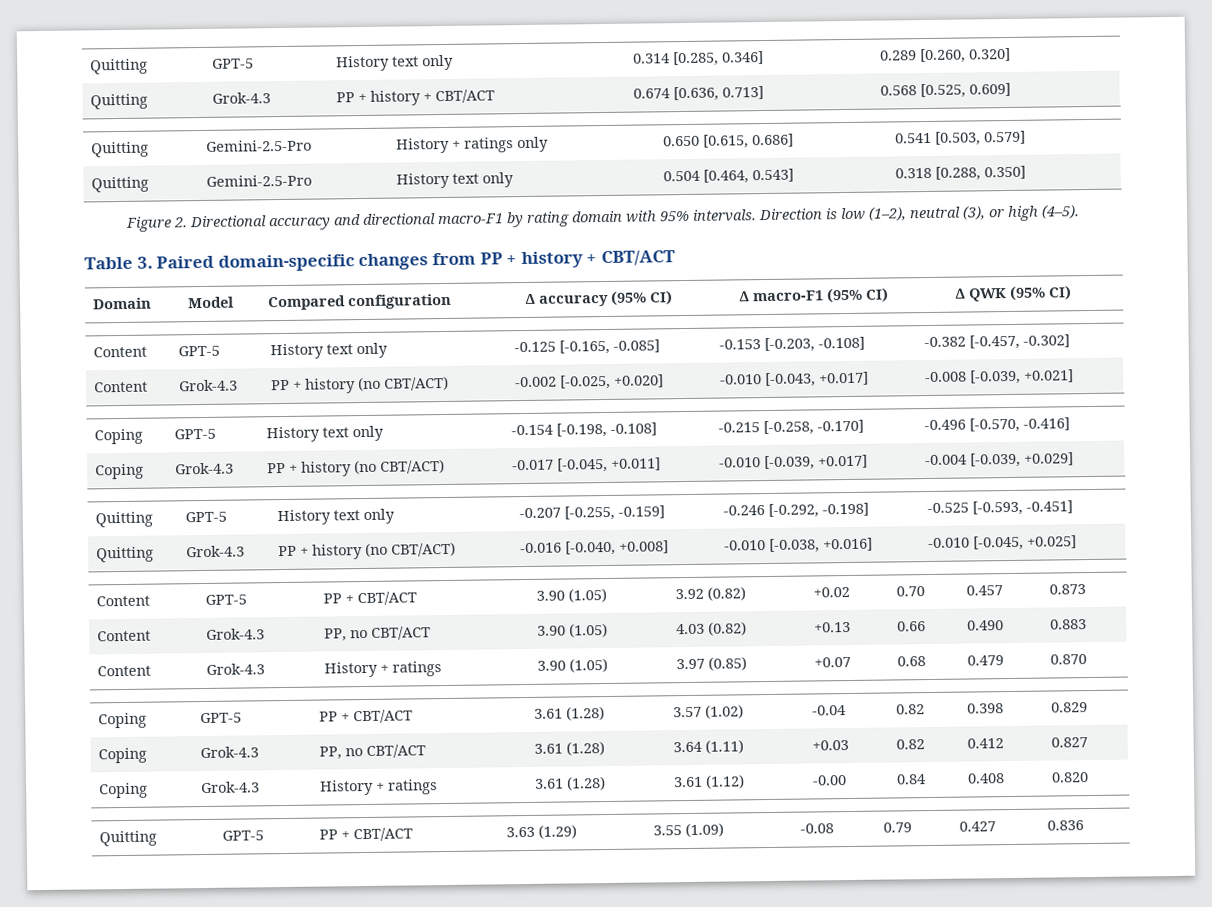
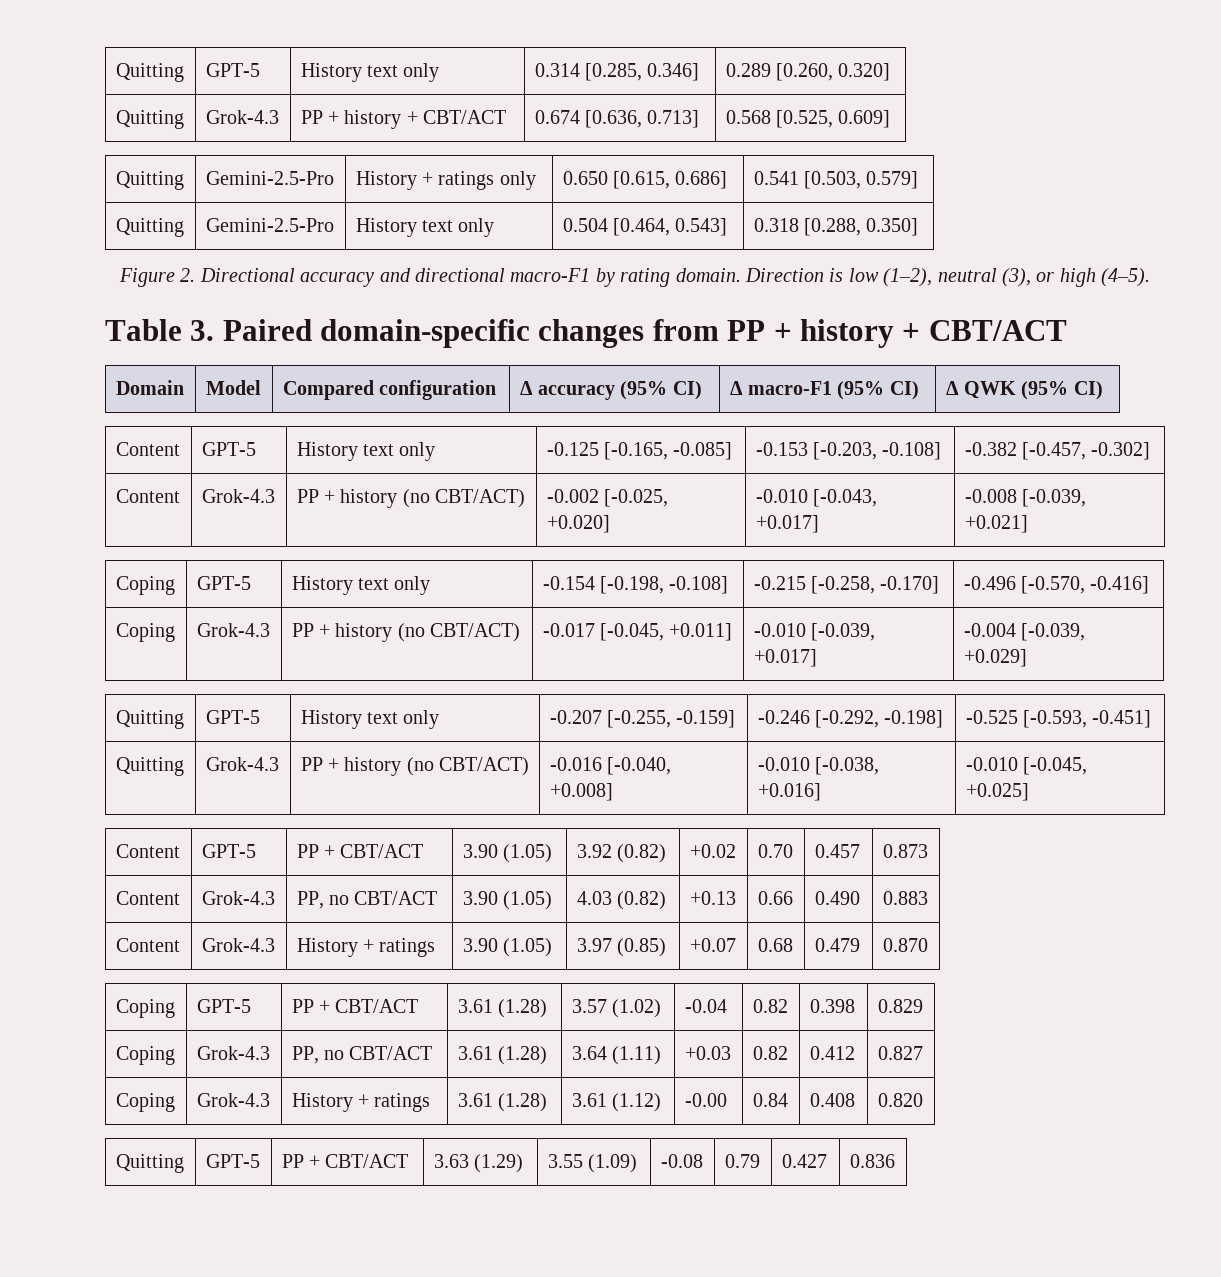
[571,209,757,223] domain with 95% intervals. -> [675,268,741,282] domain.

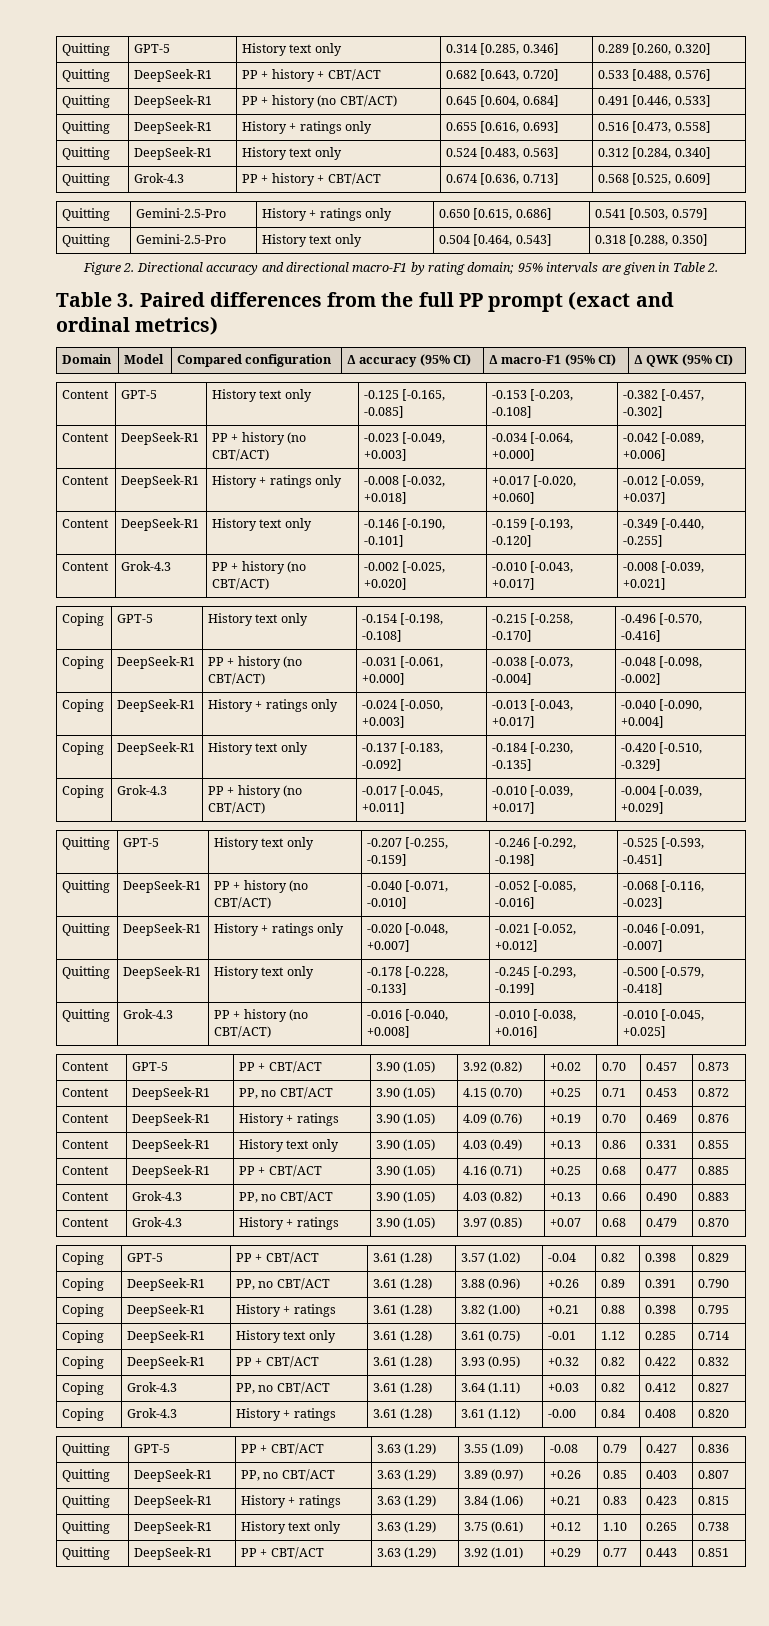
(891, 72) none -> [62,69,111,82] [134,69,213,82] [242,69,381,82] [446,69,559,81] [598,69,711,81] [62,95,111,108] [134,95,213,108] [242,95,397,108] [446,95,559,107] [598,95,711,107] [62,121,111,134] [134,121,213,134] [242,121,373,134] [446,121,559,133] [598,121,711,133] [62,147,111,160] [134,147,213,160] [242,147,342,160] [446,147,559,159] [598,147,711,159] // Quitting | DeepSeek-R1 | PP + history + CBT/ACT | 0.682 [0.643, 0.720] | 0.533 [0.488, 0.576] // Quitting | DeepSeek-R1 | PP + history (no CBT/ACT) | 0.645 [0.604, 0.684] | 0.491 [0.446, 0.533] // Quitting | DeepSeek-R1 | History + ratings only | 0.655 [0.616, 0.693] | 0.516 [0.473, 0.558] // Quitting | DeepSeek-R1 | History text only | 0.524 [0.483, 0.563] | 0.312 [0.284, 0.340]
[675,268,1151,287] [105,319,1067,348] domain. Direction is low (1–2), neutral (3), or high (4–5). // Table 3. Paired domain-specific changes from PP + history + CBT/ACT -> [467,262,718,275] [56,291,674,312] [56,316,219,335] domain; 95% intervals are given in Table 2. // Table 3. Paired differences from the full PP prompt (exact and ordinal metrics)
(1151, 451) none -> [62,433,110,442] [121,432,200,445] [212,432,307,445] [212,449,270,461] [364,432,446,444] [364,449,408,461] [492,432,574,444] [492,449,536,461] [623,432,705,444] [623,449,667,461] [62,476,110,485] [121,475,200,488] [212,475,343,488] [364,475,446,487] [364,492,408,504] [492,475,577,487] [492,492,536,504] [623,475,705,487] [623,492,667,504] [62,519,110,528] [121,518,200,531] [212,518,312,531] [364,518,446,530] [364,535,405,547] [492,518,574,530] [492,535,533,547] [623,518,705,530] [623,535,664,547] // Content | DeepSeek-R1 | PP + history (no CBT/ACT) | -0.023 [-0.049, +0.003] | -0.034 [-0.064, +0.000] | -0.042 [-0.089, +0.006] // Content | DeepSeek-R1 | History + ratings only | -0.008 [-0.032, +0.018] | +0.017 [-0.020, +0.060] | -0.012 [-0.059, +0.037] // Content | DeepSeek-R1 | History text only | -0.146 [-0.190, -0.101] | -0.159 [-0.193, -0.120] | -0.349 [-0.440, -0.255]
(1150, 585) none -> [62,656,105,669] [117,656,196,669] [208,656,303,669] [208,673,266,685] [362,656,444,668] [362,673,406,685] [492,656,574,668] [492,673,533,685] [621,656,703,668] [621,673,662,685] [62,699,105,712] [117,699,196,712] [208,699,339,712] [362,699,444,711] [362,716,406,728] [492,699,574,711] [492,716,536,728] [621,699,703,711] [621,716,665,728] [62,742,105,755] [117,742,196,755] [208,742,308,755] [362,742,444,754] [362,759,403,771] [492,742,574,754] [492,759,533,771] [621,742,703,754] [621,759,662,771] // Coping | DeepSeek-R1 | PP + history (no CBT/ACT) | -0.031 [-0.061, +0.000] | -0.038 [-0.073, -0.004] | -0.048 [-0.098, -0.002] // Coping | DeepSeek-R1 | History + ratings only | -0.024 [-0.050, +0.003] | -0.013 [-0.043, +0.017] | -0.040 [-0.090, +0.004] // Coping | DeepSeek-R1 | History text only | -0.137 [-0.183, -0.092] | -0.184 [-0.230, -0.135] | -0.420 [-0.510, -0.329]
(1152, 719) none -> [62,880,111,893] [123,880,202,893] [214,880,309,893] [214,897,272,909] [367,880,449,892] [367,897,408,909] [495,880,577,892] [495,897,536,909] [623,880,705,892] [623,897,664,909] [62,923,111,936] [123,923,202,936] [214,923,345,936] [367,923,449,935] [367,940,411,952] [495,923,577,935] [495,940,539,952] [623,923,705,935] [623,940,664,952] [62,966,111,979] [123,966,202,979] [214,966,314,979] [367,966,449,978] [367,983,408,995] [495,966,577,978] [495,983,536,995] [623,966,705,978] [623,983,664,995] // Quitting | DeepSeek-R1 | PP + history (no CBT/ACT) | -0.040 [-0.071, -0.010] | -0.052 [-0.085, -0.016] | -0.068 [-0.116, -0.023] // Quitting | DeepSeek-R1 | History + ratings only | -0.020 [-0.048, +0.007] | -0.021 [-0.052, +0.012] | -0.046 [-0.091, -0.007] // Quitting | DeepSeek-R1 | History text only | -0.178 [-0.228, -0.133] | -0.245 [-0.293, -0.199] | -0.500 [-0.579, -0.418]
(928, 851) none -> [62,1088,110,1097] [132,1087,211,1100] [239,1087,333,1099] [376,1087,436,1099] [463,1087,523,1099] [550,1088,582,1097] [602,1088,627,1097] [646,1088,678,1097] [698,1088,730,1097] [62,1114,110,1123] [132,1113,211,1126] [239,1113,339,1126] [376,1113,436,1125] [463,1113,523,1125] [550,1114,582,1123] [602,1114,627,1123] [646,1114,678,1123] [698,1114,730,1123] [62,1140,110,1149] [132,1139,211,1152] [239,1139,339,1152] [376,1139,436,1151] [463,1139,523,1151] [550,1140,582,1149] [602,1140,627,1149] [646,1140,678,1149] [698,1140,730,1149] [62,1166,110,1175] [132,1165,211,1178] [239,1165,322,1177] [376,1165,436,1177] [463,1165,523,1177] [550,1166,582,1175] [602,1166,627,1175] [646,1166,678,1175] [698,1166,730,1175] // Content | DeepSeek-R1 | PP, no CBT/ACT | 3.90 (1.05) | 4.15 (0.70) | +0.25 | 0.71 | 0.453 | 0.872 // Content | DeepSeek-R1 | History + ratings | 3.90 (1.05) | 4.09 (0.76) | +0.19 | 0.70 | 0.469 | 0.876 // Content | DeepSeek-R1 | History text only | 3.90 (1.05) | 4.03 (0.49) | +0.13 | 0.86 | 0.331 | 0.855 // Content | DeepSeek-R1 | PP + CBT/ACT | 3.90 (1.05) | 4.16 (0.71) | +0.25 | 0.68 | 0.477 | 0.885
(923, 1006) none -> [62,1278,105,1291] [127,1278,206,1291] [236,1278,330,1290] [373,1278,433,1290] [461,1278,521,1290] [548,1279,580,1288] [601,1279,626,1288] [645,1279,677,1288] [698,1279,730,1288] [62,1304,105,1317] [127,1304,206,1317] [236,1304,336,1317] [373,1304,433,1316] [461,1304,521,1316] [548,1305,580,1314] [601,1305,626,1314] [645,1305,677,1314] [698,1305,730,1314] [62,1330,105,1343] [127,1330,206,1343] [236,1330,336,1343] [373,1330,433,1342] [461,1330,521,1342] [548,1331,577,1340] [601,1331,626,1340] [645,1331,677,1340] [698,1331,730,1340] [62,1356,105,1369] [127,1356,206,1369] [236,1356,319,1368] [373,1356,433,1368] [461,1356,521,1368] [548,1357,580,1366] [601,1357,626,1366] [645,1357,677,1366] [698,1357,730,1366] // Coping | DeepSeek-R1 | PP, no CBT/ACT | 3.61 (1.28) | 3.88 (0.96) | +0.26 | 0.89 | 0.391 | 0.790 // Coping | DeepSeek-R1 | History + ratings | 3.61 (1.28) | 3.82 (1.00) | +0.21 | 0.88 | 0.398 | 0.795 // Coping | DeepSeek-R1 | History text only | 3.61 (1.28) | 3.61 (0.75) | -0.01 | 1.12 | 0.285 | 0.714 // Coping | DeepSeek-R1 | PP + CBT/ACT | 3.61 (1.28) | 3.93 (0.95) | +0.32 | 0.82 | 0.422 | 0.832
(895, 1161) none -> [62,1469,111,1482] [134,1469,213,1482] [241,1469,335,1481] [377,1469,437,1481] [464,1469,524,1481] [550,1470,582,1479] [603,1470,628,1479] [646,1470,678,1479] [698,1470,730,1479] [62,1495,111,1508] [134,1495,213,1508] [241,1495,341,1508] [377,1495,437,1507] [464,1495,524,1507] [550,1496,582,1505] [603,1496,628,1505] [646,1496,678,1505] [698,1496,730,1505] [62,1521,111,1534] [134,1521,213,1534] [241,1521,341,1534] [377,1521,437,1533] [464,1521,524,1533] [550,1522,582,1531] [603,1522,628,1531] [646,1522,678,1531] [698,1522,730,1531] [62,1547,111,1560] [134,1547,213,1560] [241,1547,324,1559] [377,1547,437,1559] [464,1547,524,1559] [550,1548,582,1557] [603,1548,628,1557] [646,1548,678,1557] [698,1548,730,1557] // Quitting | DeepSeek-R1 | PP, no CBT/ACT | 3.63 (1.29) | 3.89 (0.97) | +0.26 | 0.85 | 0.403 | 0.807 // Quitting | DeepSeek-R1 | History + ratings | 3.63 (1.29) | 3.84 (1.06) | +0.21 | 0.83 | 0.423 | 0.815 // Quitting | DeepSeek-R1 | History text only | 3.63 (1.29) | 3.75 (0.61) | +0.12 | 1.10 | 0.265 | 0.738 // Quitting | DeepSeek-R1 | PP + CBT/ACT | 3.63 (1.29) | 3.92 (1.01) | +0.29 | 0.77 | 0.443 | 0.851

